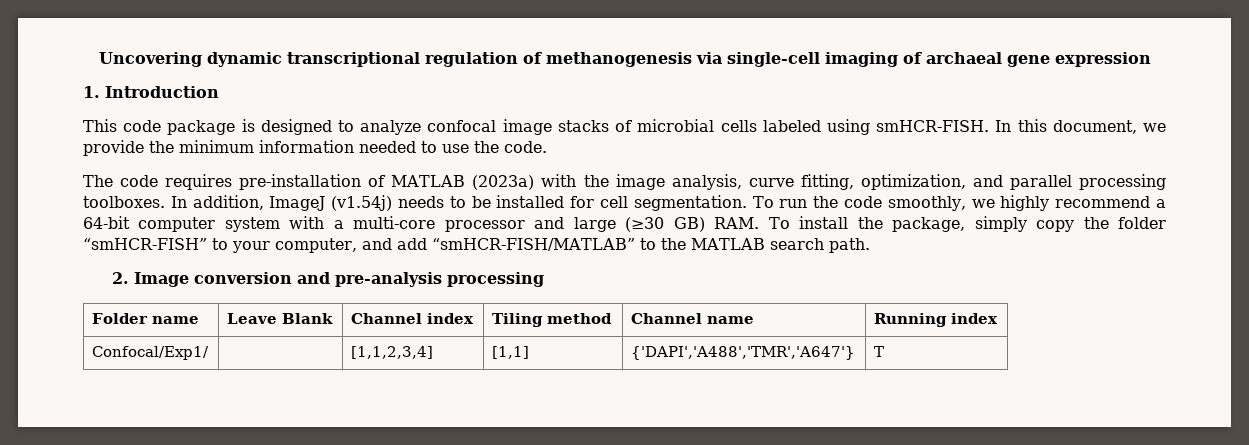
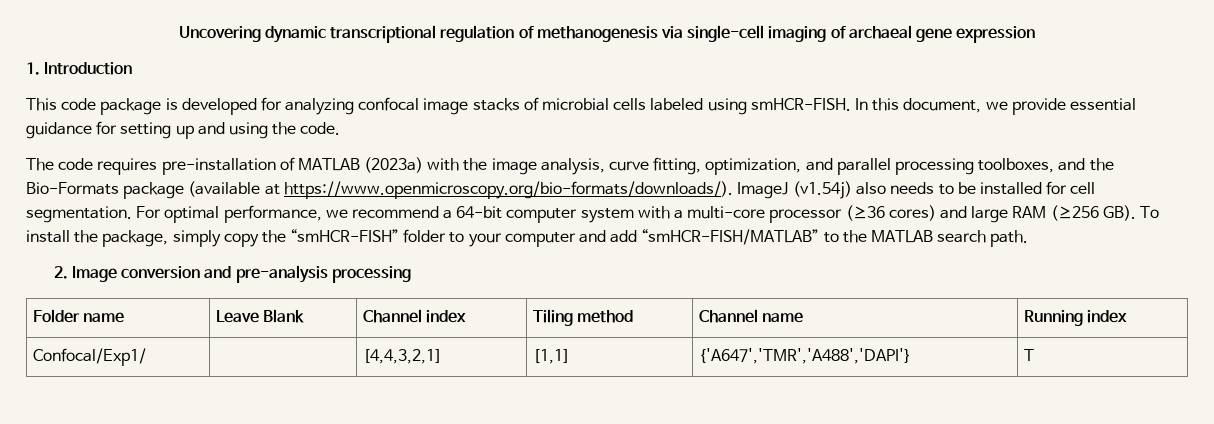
[260,119,422,135] designed to analyze -> [181,97,355,115] developed for analyzing
[149,140,469,153] the minimum information needed to use -> [1069,98,1136,111] [26,121,268,139] essential guidance for setting up and using
[83,195,264,210] toolboxes. In addition, -> [978,158,1114,173] [26,181,733,199] toolboxes, and the Bio-Formats package (available at https://www.openmicroscopy.org/bio-formats/downloads/).
(393, 203) none -> [856,182,887,195] also
[752,195,1050,211] To run the code smoothly, we highly -> [136,205,348,223] For optimal performance, we
[534,217,760,232] and large (≥30 GB) RAM. -> [845,205,1136,223] (≥36 cores) and large RAM (≥256 GB).
[1118,217,1167,229] [83,238,207,250] folder “smHCR-FISH” -> [290,229,447,243] “smHCR-FISH” folder
[275,238,357,253] computer, -> [504,232,576,247] computer
[351,346,434,359] [1,1,2,3,4] -> [362,349,442,364] [4,4,3,2,1]
[631,346,856,360] {'DAPI','A488','TMR','A647'} -> [698,348,911,364] {'A647','TMR','A488','DAPI'}

